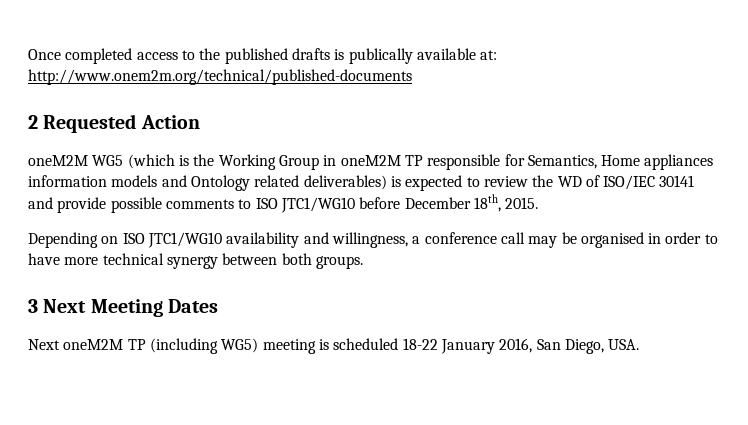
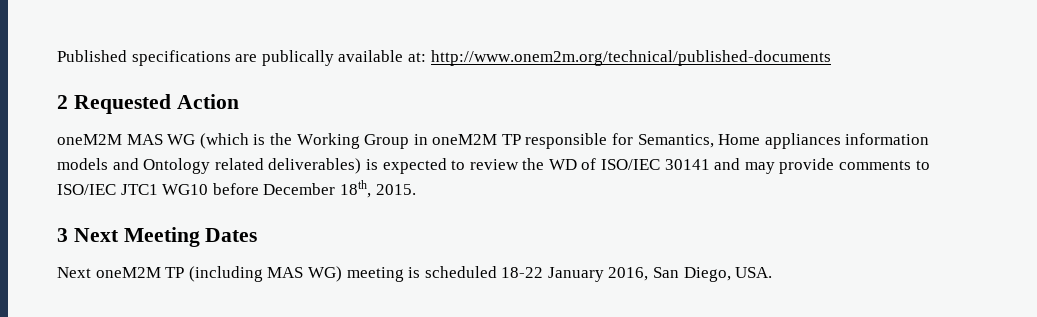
[28,48,345,64] Once completed access to the published drafts is -> [57,50,258,66] Published specifications are
[92,155,124,166] WG5 -> [126,134,196,145] MAS WG
[57,194,539,213] [28,232,718,248] [28,253,363,269] provide possible comments to ISO JTC1/WG10 before December 18th, 2015. // Depending on ISO JTC1/WG10 availability and willingness, a conference call may be organised in order to have more technical synergy between both groups. -> [744,158,930,174] [57,180,416,198] may provide comments to ISO/IEC JTC1 WG10 before December 18th, 2015.
[221,338,259,353] WG5) -> [267,266,342,282] MAS WG)

